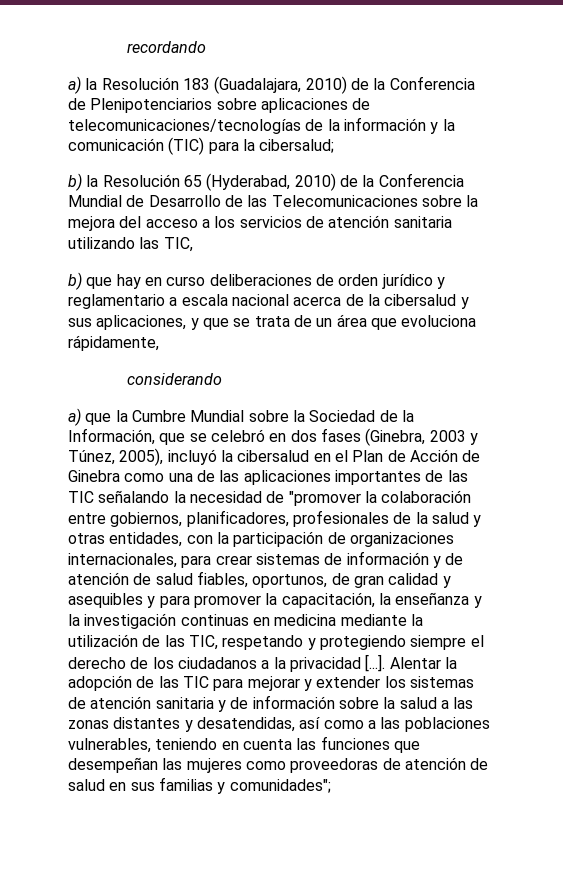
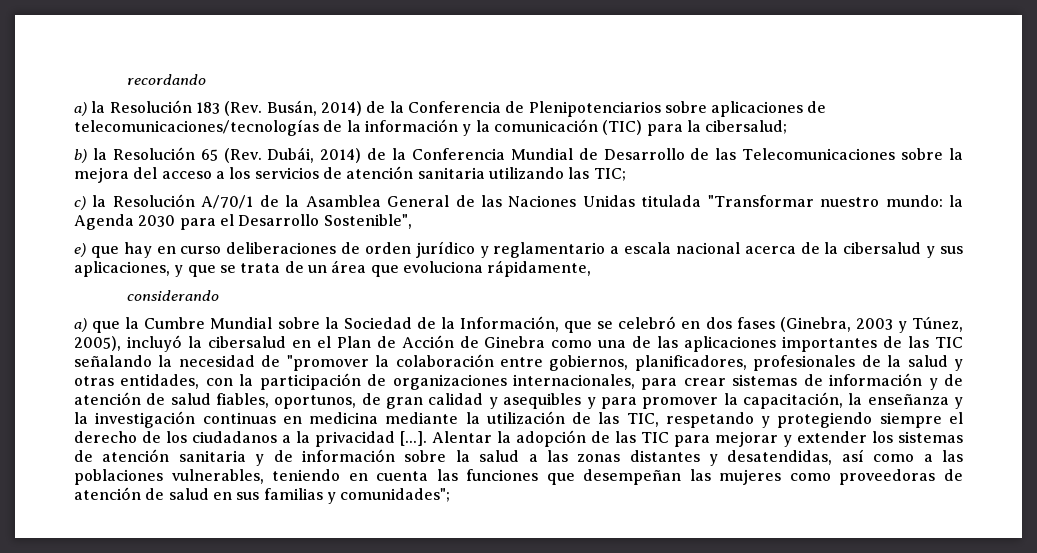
[214,76,347,94] (Guadalajara, 2010) -> [224,100,362,116] (Rev. Busán, 2014)
[206,173,336,191] (Hyderabad, 2010) -> [223,147,362,163] (Rev. Dubái, 2014)
[163,237,193,252] [68,272,82,290] TIC, // b) -> [593,168,626,181] [74,194,963,210] [74,214,412,230] [74,243,86,257] TIC; // c) la Resolución A/70/1 de la Asamblea General de las Naciones Unidas titulada "Transformar nuestro mundo: la Agenda 2030 para el Desarrollo Sostenible", // e)

